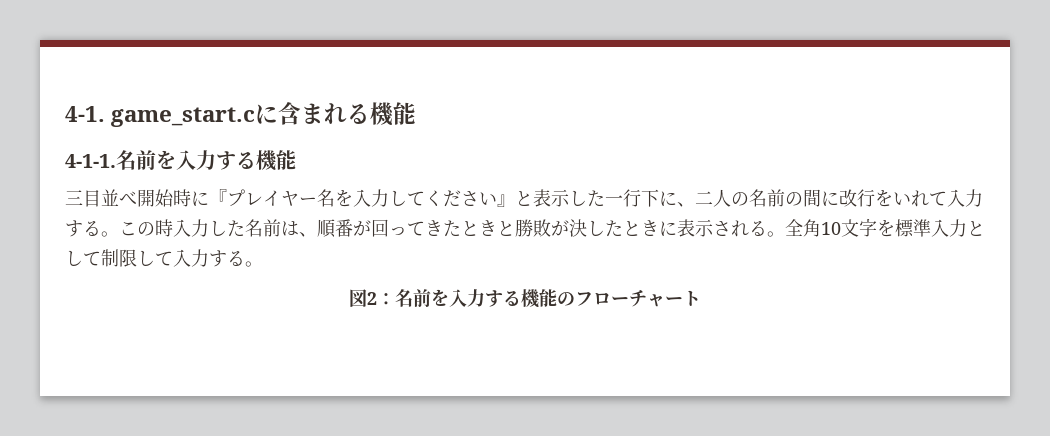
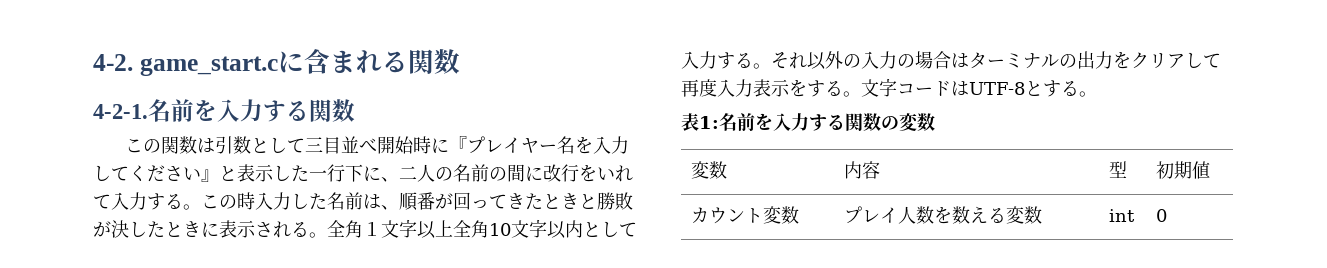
[65,106,105,122] 4-1. -> [93,54,133,71] 4-2.
[370,102,417,126] [65,150,296,171] 機能 // 4-1-1.名前を入力する機能 // -> [407,49,460,74] [93,99,355,122] [125,136,306,154] 関数 // 4-2-1.名前を入力する関数 // この関数は引数として
[821,218,985,237] [65,249,263,267] [349,289,701,308] 10文字を標準入力として制限して入力する。 // 図2：名前を入力する機能のフローチャート -> [363,219,637,239] [681,51,1221,70] [681,78,1097,97] [681,113,935,131] [691,161,728,179] [844,161,881,179] [1109,161,1128,178] [1156,161,1211,179] [691,206,800,224] [844,206,1043,224] [1109,209,1136,222] [1156,209,1168,222] １文字以上全角10文字以内として入力する。それ以外の入力の場合はターミナルの出力をクリアして再度入力表示をする。文字コードはUTF-8とする。 // 表1:名前を入力する関数の変数 // 変数 | 内容 | 型 | 初期値 // カウント変数 | プレイ人数を数える変数 | int | 0

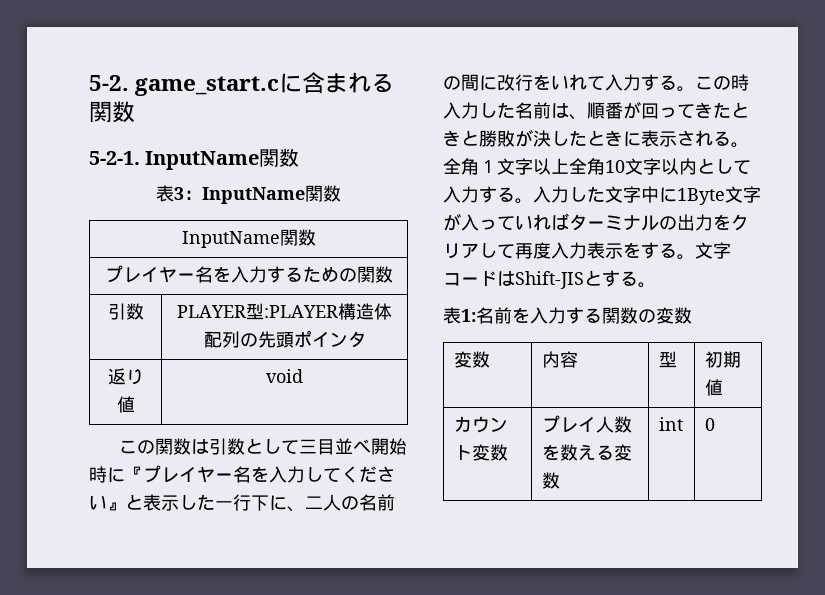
[93,54,133,71] 4-2. -> [89,75,129,91] 5-2.
[93,99,355,122] 4-2-1.名前を入力する関数 -> [89,148,300,170] [156,185,341,204] [181,229,316,248] [104,265,393,283] [107,303,144,320] [177,303,392,320] [203,330,366,348] [107,368,144,385] [116,396,135,413] [266,369,303,383] 5-2-1. InputName関数 // 表3：InputName関数 // InputName関数 // プレイヤー名を入力するための関数 // 引数 | PLAYER型:PLAYER構造体配列の先頭ポインタ // 返り値 | void
[771,51,969,70] それ以外の入力の場合は -> [533,186,761,205] [443,213,569,231] 入力した文字中に1Byte文字が入っていれば
[969,82,1025,95] UTF-8 -> [515,271,584,289] Shift-JIS

